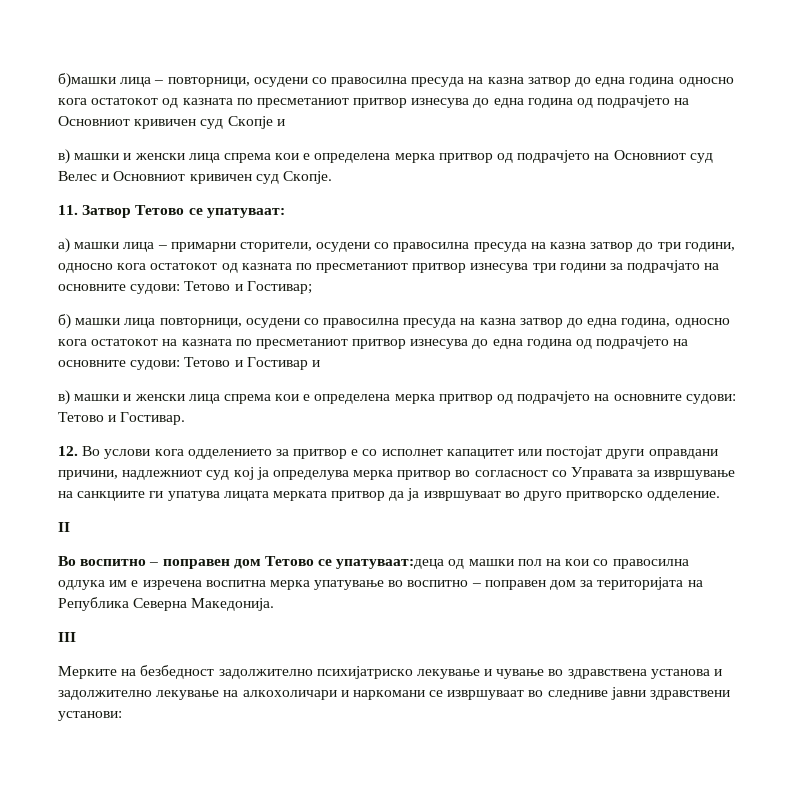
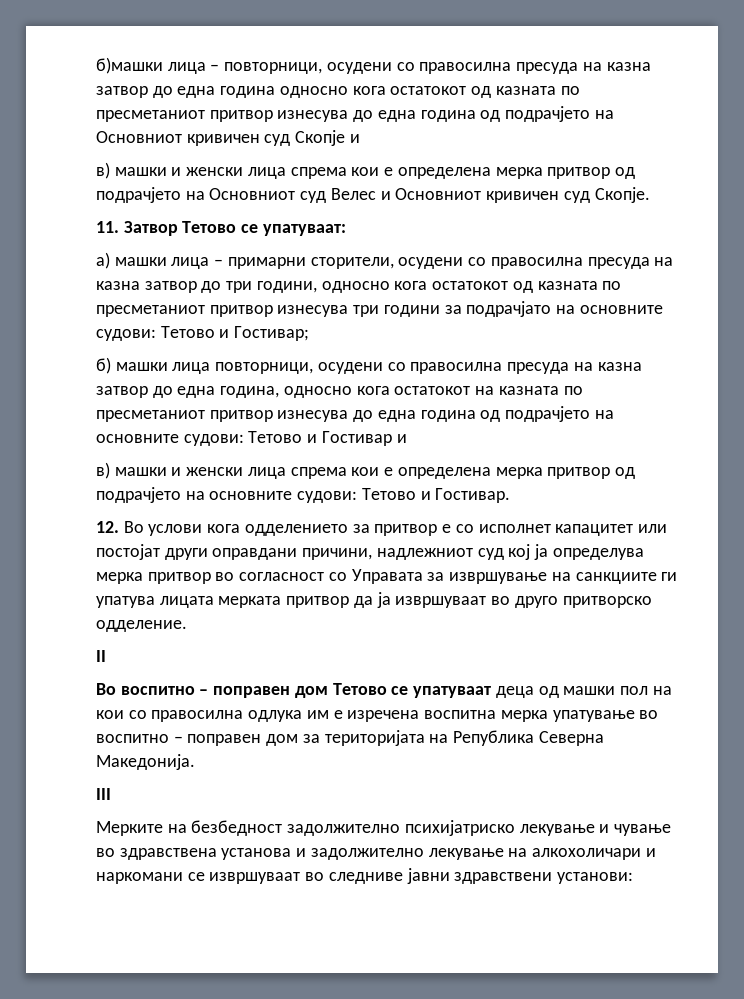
[336,559,445,569] упатуваат:деца -> [413,686,534,698] упатуваат деца

